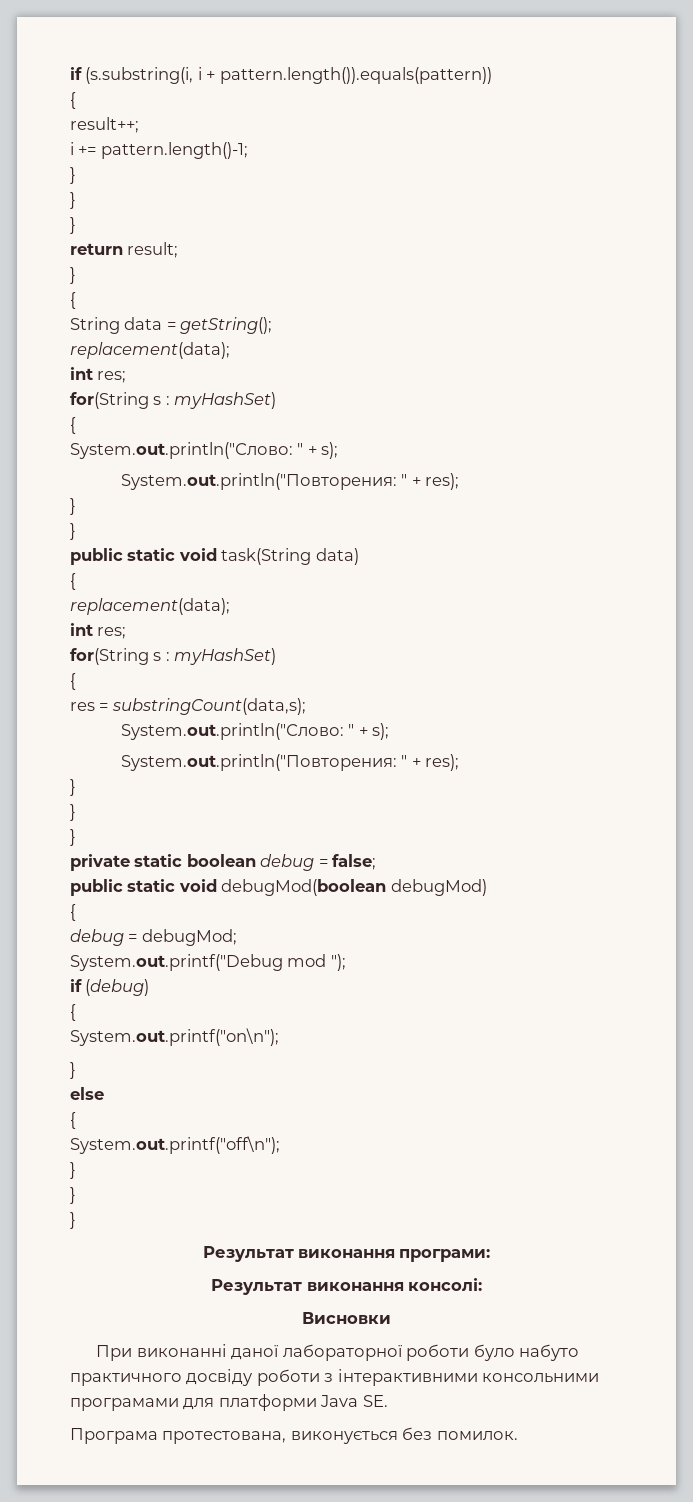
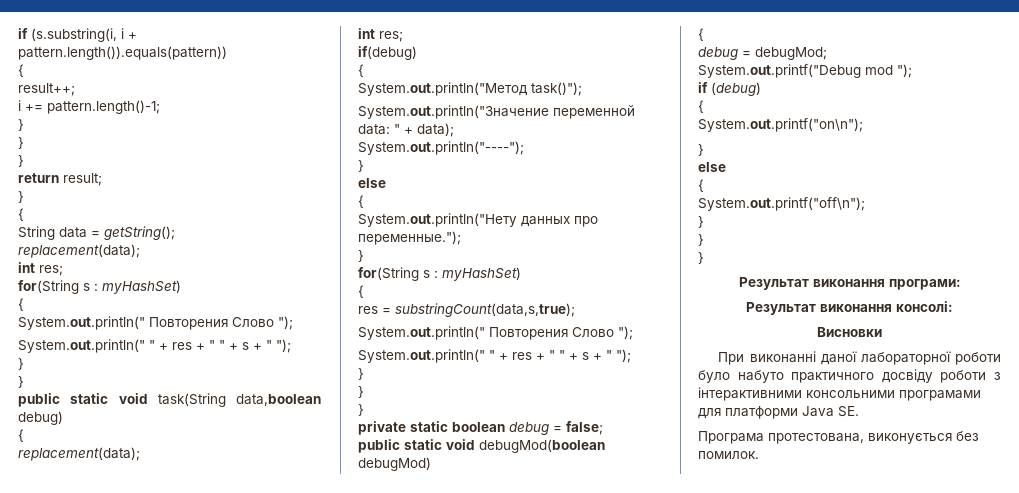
[70,442,339,459] [120,473,460,490] System.out.println("Слово: " + s); // System.out.println("Повторения: " + res); -> [18,316,293,330] [18,339,291,353] System.out.println(" Повторения Слово "); // System.out.println(" " + res + " " + s + " ");
[315,548,359,565] data) -> [236,394,321,406] [18,411,63,425] data,boolean debug)
(127, 633) none -> [358,46,417,60] [358,64,364,77] [358,82,582,96] [358,105,635,119] [358,123,454,137] [358,141,524,155] [358,160,364,172] [358,178,386,188] [358,195,364,208] [358,213,598,227] [358,231,461,245] [358,250,364,262] // if(debug) // { // System.out.println("Метод task()"); // System.out.println("Значение переменной data: " + data); // System.out.println("----"); // } // else // { // System.out.println("Нету данных про переменные."); // }
[111,698,306,715] [120,723,390,740] [120,754,460,771] substringCount(data,s); // System.out.println("Слово: " + s); // System.out.println("Повторения: " + res); -> [395,303,575,317] [358,326,633,340] [358,349,631,363] substringCount(data,s,true); // System.out.println(" Повторения Слово "); // System.out.println(" " + res + " " + s + " ");

